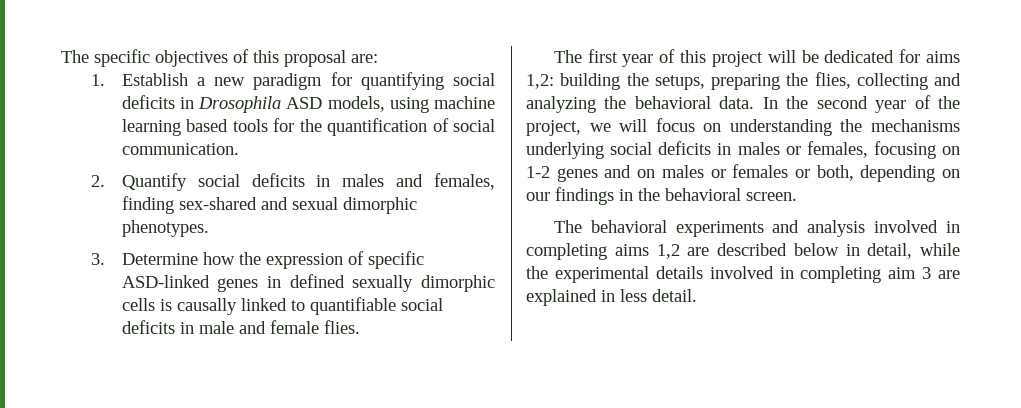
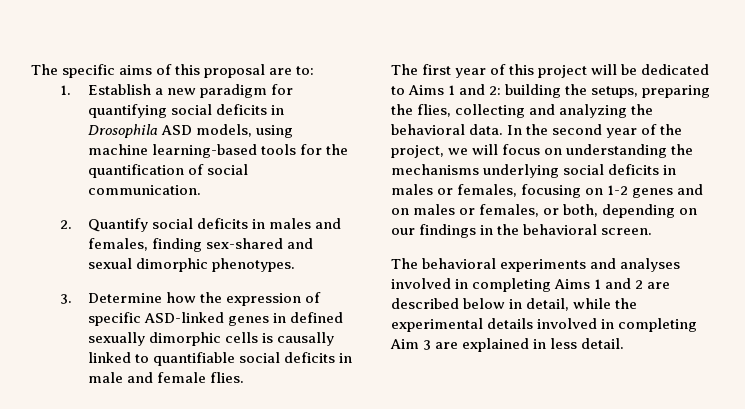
[155,50,228,67] objectives -> [119,65,153,75] aims
[351,54,378,63] are: -> [269,66,315,75] are to:
[121,119,229,136] learning based -> [152,144,258,158] learning-based
[899,49,960,63] [526,74,554,89] for aims 1,2: -> [391,84,502,95] to Aims 1 and 2:
[732,164,789,178] females -> [479,204,540,217] females,
[807,220,960,237] [526,243,680,260] analysis involved in completing aims 1,2 -> [620,258,681,272] [391,278,644,292] analyses involved in completing Aims 1 and 2
[888,267,917,279] aim -> [390,339,419,349] Aim

